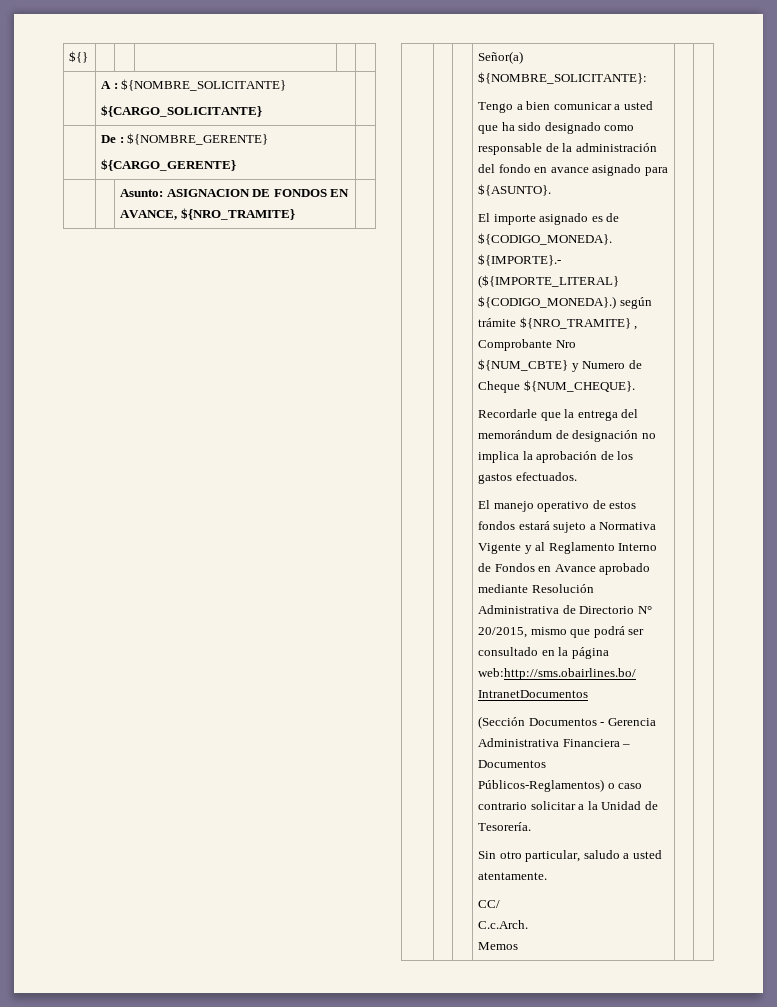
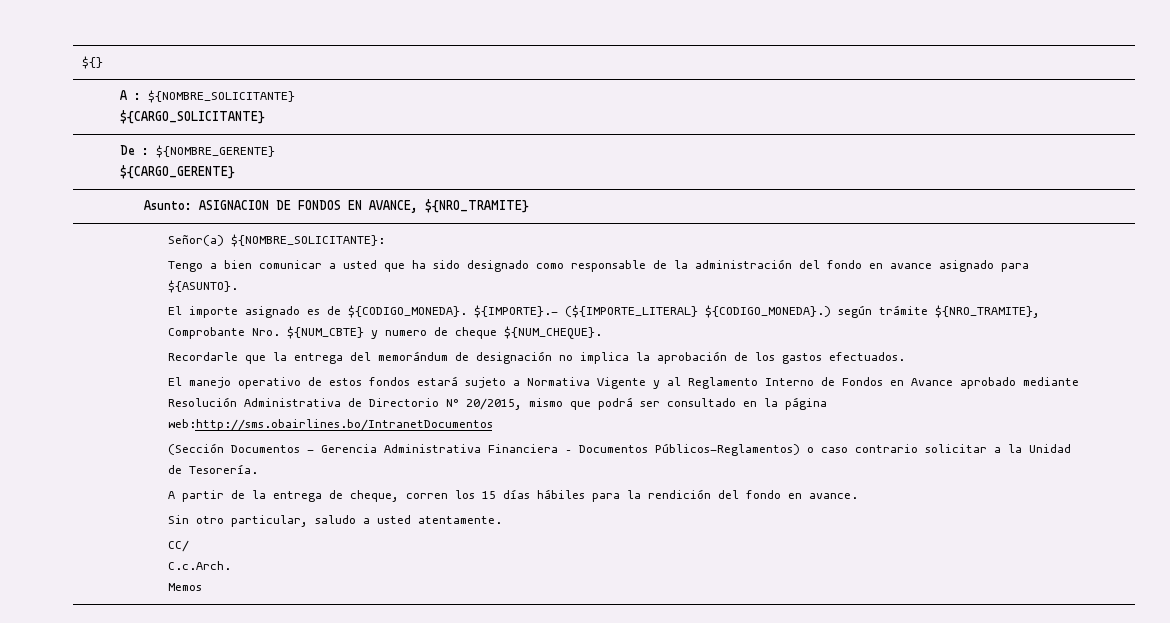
[519,317,638,330] [478,339,576,351] [478,359,642,372] [478,381,521,393] ${NRO_TRAMITE} , Comprobante Nro ${NUM_CBTE} y Numero de Cheque -> [934,305,1040,318] [167,326,497,339] ${NRO_TRAMITE}, Comprobante Nro. ${NUM_CBTE} y numero de cheque
(532, 826) none -> [167,489,858,502] // A partir de la entrega de cheque, corren los 15 días hábiles para la rendición del fondo en avance.

